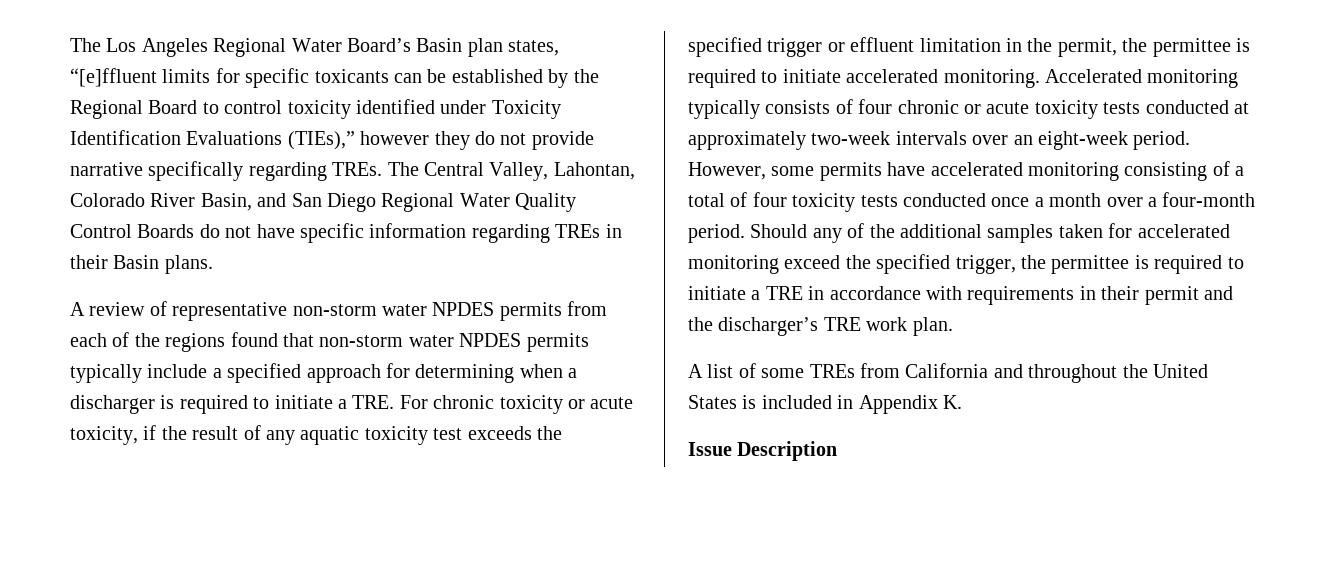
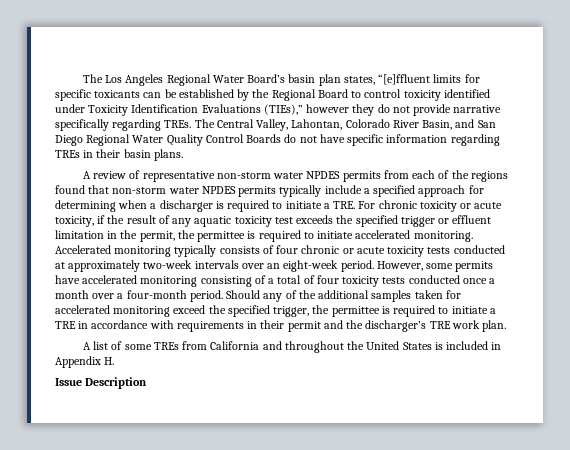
[416,38,463,52] Basin -> [288,74,316,83] basin
[113,255,160,269] Basin -> [123,149,151,158] basin
[943,395,962,409] K. -> [104,357,115,365] H.

